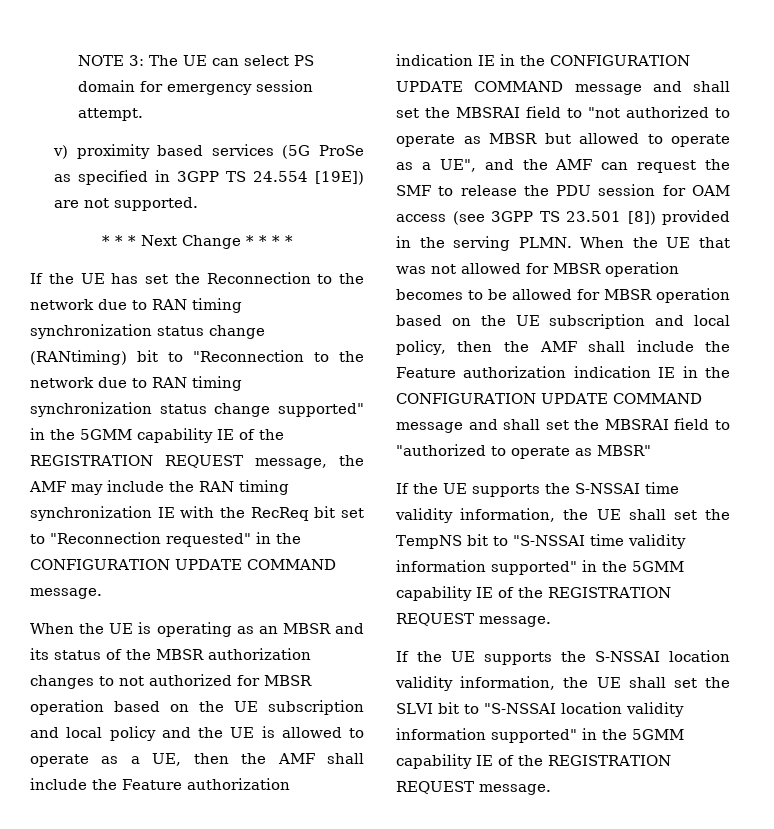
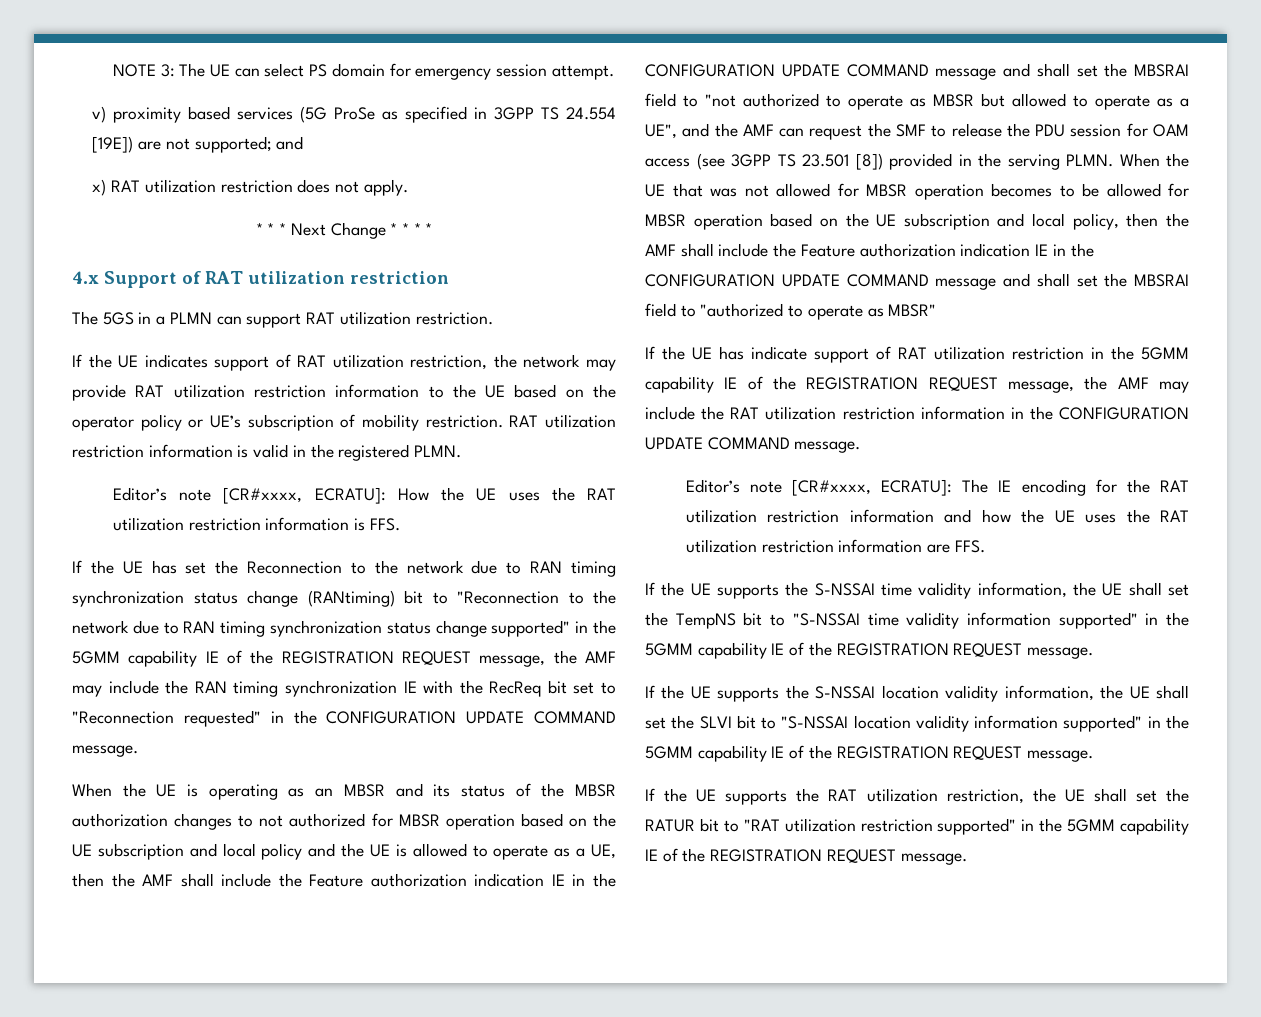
[113,197,198,211] supported. -> [194,136,304,153] [92,179,408,196] supported; and // x) RAT utilization restriction does not apply.
(293, 240) none -> [72,271,449,288] [72,311,493,328] [72,354,616,371] [72,384,616,401] [72,414,616,431] [72,444,462,461] [112,487,617,504] [112,517,400,531] // 4.x Support of RAT utilization restriction // The 5GS in a PLMN can support RAT utilization restriction. // If the UE indicates support of RAT utilization restriction, the network may provide RAT utilization restriction information to the UE based on the operator policy or UE’s subscription of mobility restriction. RAT utilization restriction information is valid in the registered PLMN. // Editor’s note [CR#xxxx, ECRATU]: How the UE uses the RAT utilization restriction information is FFS.
(651, 450) none -> [645,346,1189,363] [645,376,1189,393] [645,406,1189,420] [645,437,861,453] [685,479,1189,496] [685,509,1189,523] [685,539,985,553] // If the UE has indicate support of RAT utilization restriction in the 5GMM capability IE of the REGISTRATION REQUEST message, the AMF may include the RAT utilization restriction information in the CONFIGURATION UPDATE COMMAND message. // Editor’s note [CR#xxxx, ECRATU]: The IE encoding for the RAT utilization restriction information and how the UE uses the RAT utilization restriction information are FFS.
(551, 789) none -> [645,788,1189,805] [645,818,1189,835] [645,848,967,865] // If the UE supports the RAT utilization restriction, the UE shall set the RATUR bit to "RAT utilization restriction supported" in the 5GMM capability IE of the REGISTRATION REQUEST message.

